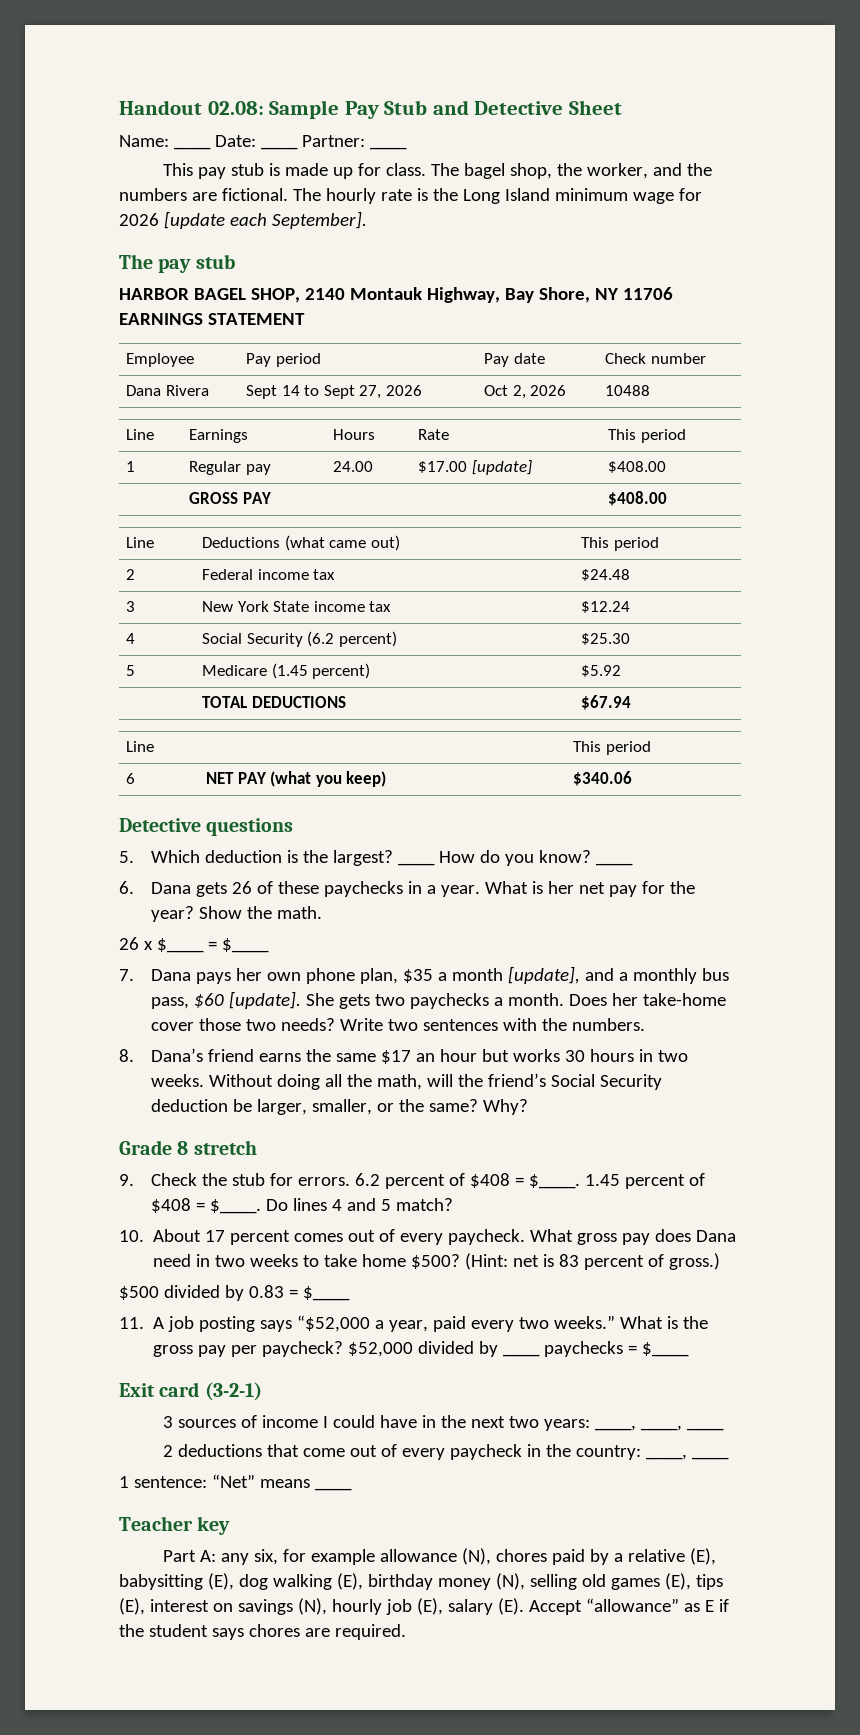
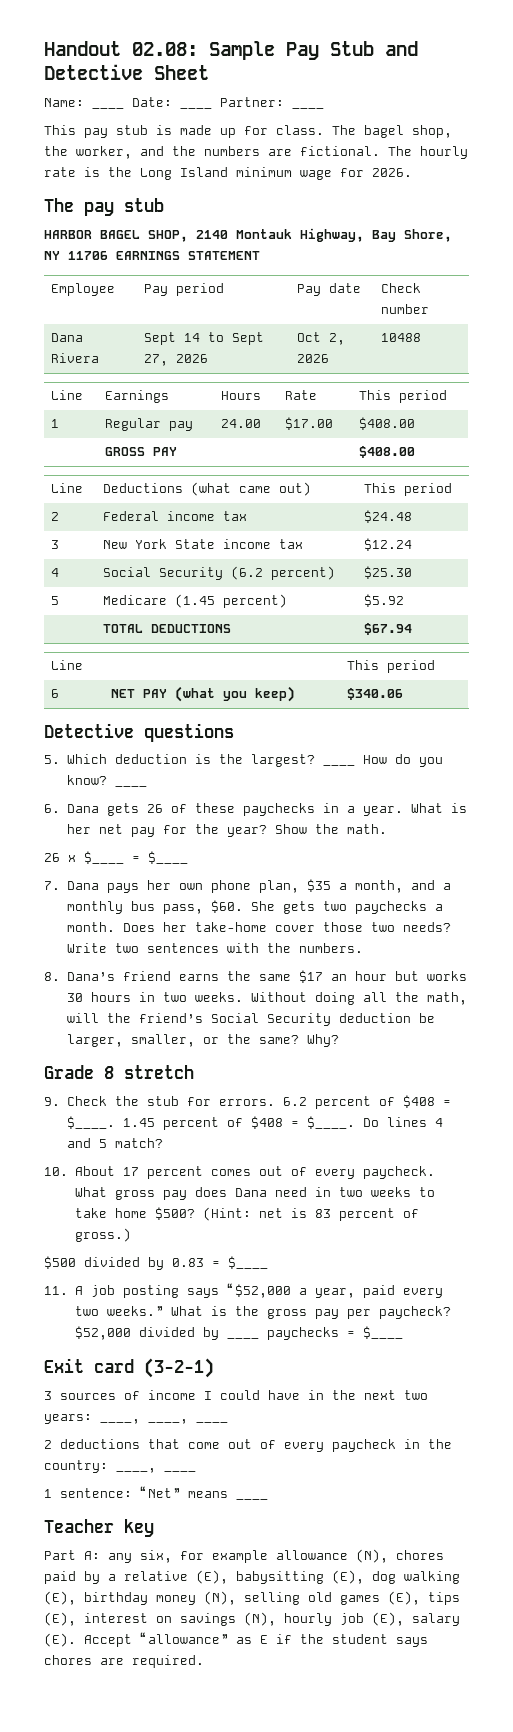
[119,211,367,229] 2026 [update each September]. -> [372,168,412,177] 2026.
[471,460,532,475] [update] -> (334, 423) none
[452,966,581,984] month [update], -> [354,880,403,893] month,
[194,991,302,1009] $60 [update]. -> [210,900,243,913] $60.

